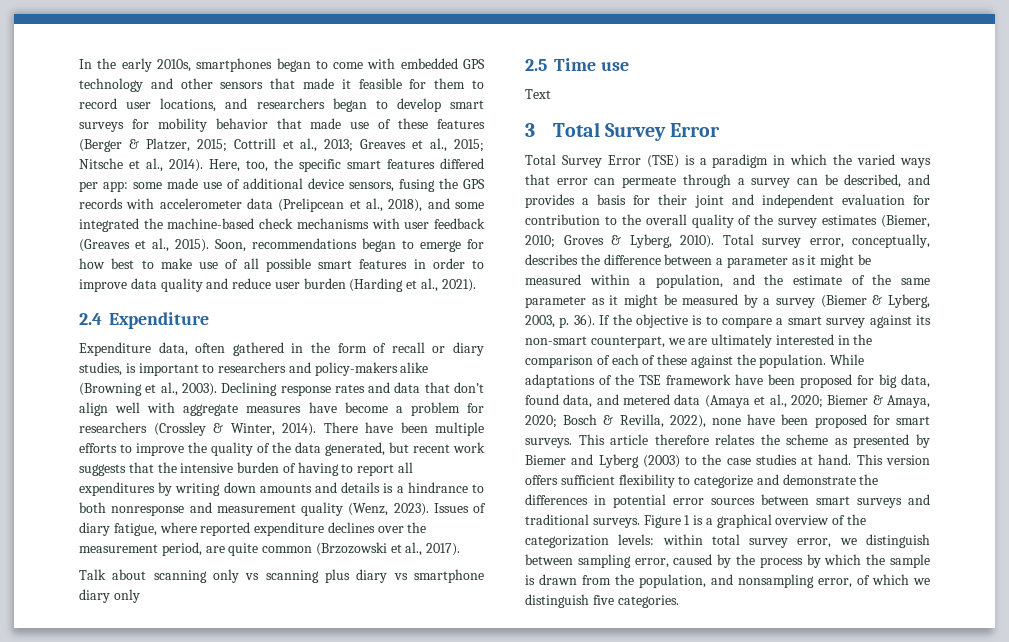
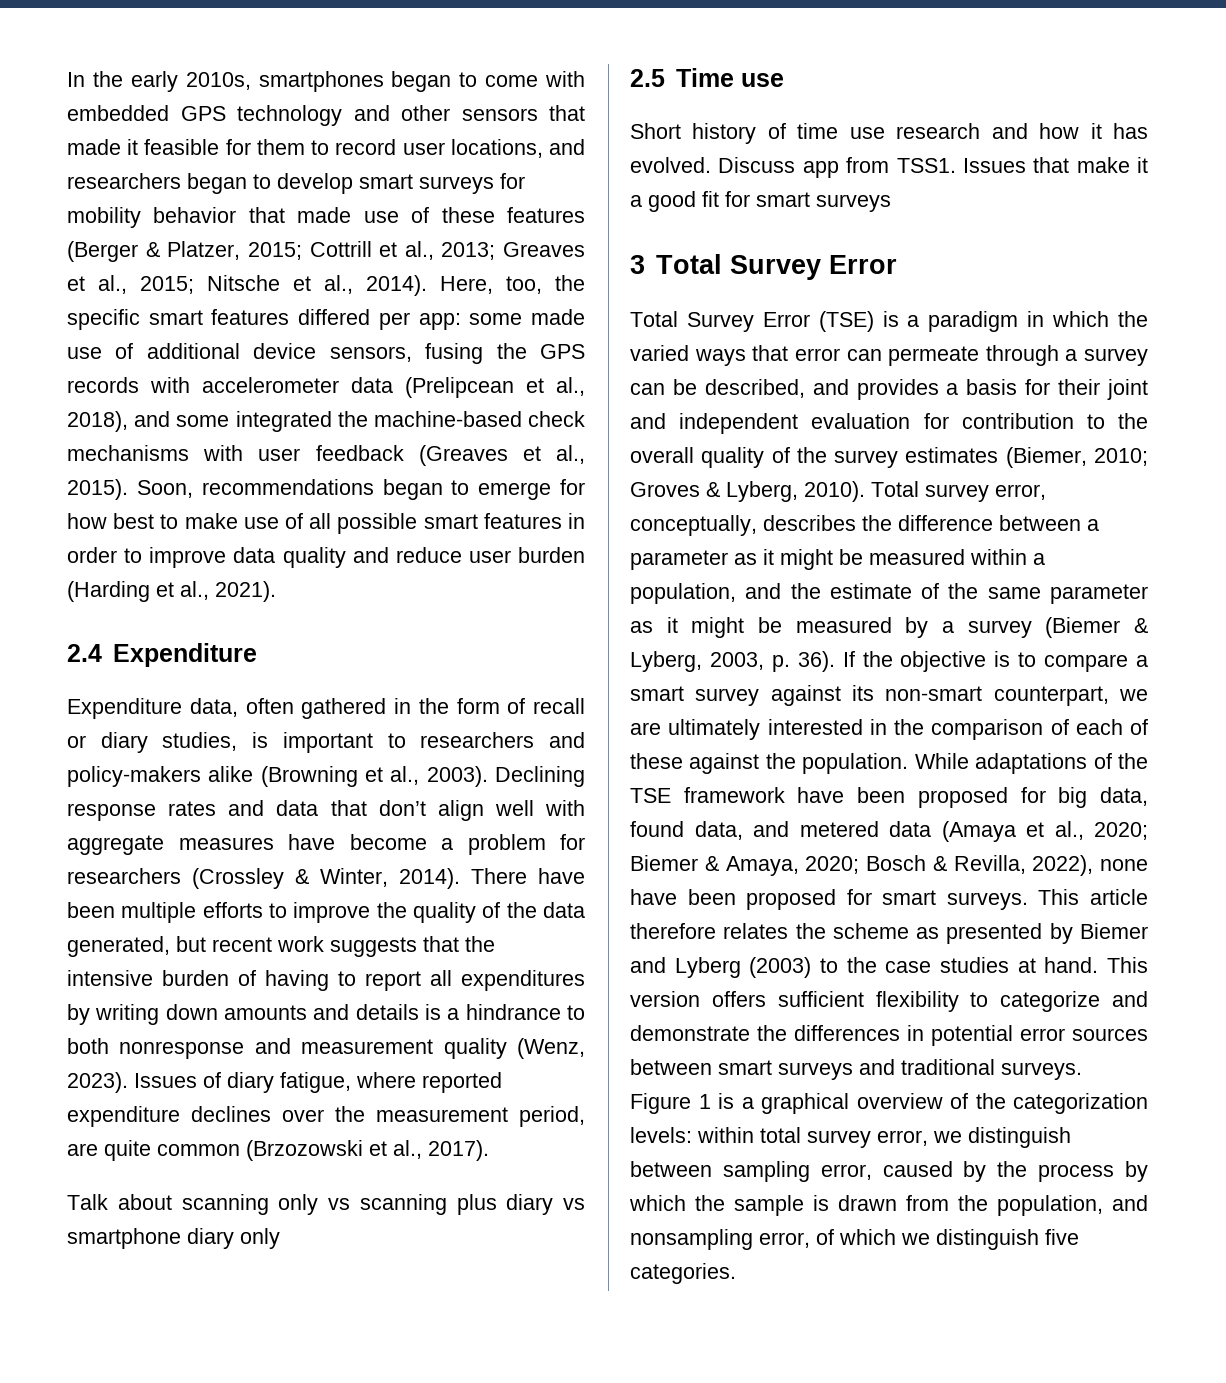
[525,89,551,99] Text -> [630,123,1148,144] [630,157,1148,178] [630,191,891,212] Short history of time use research and how it has evolved. Discuss app from TSS1. Issues that make it a good fit for smart surveys

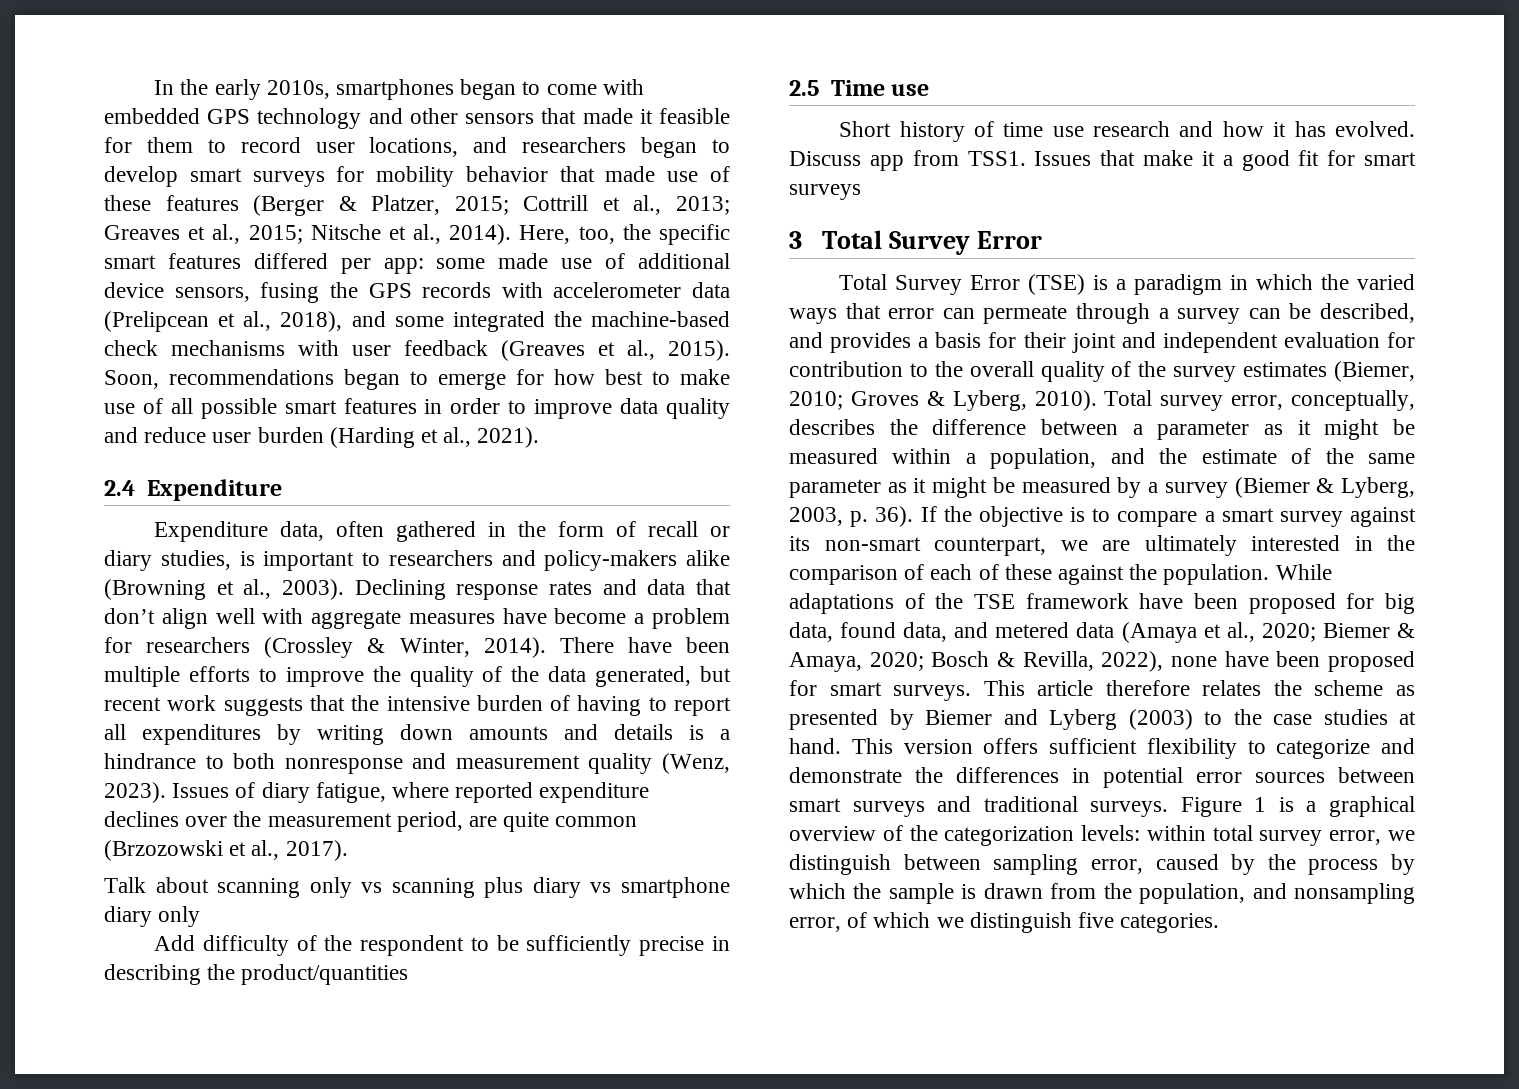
(280, 1238) none -> [154,935,731,956] [104,964,409,985] // Add difficulty of the respondent to be sufficiently precise in describing the product/quantities

